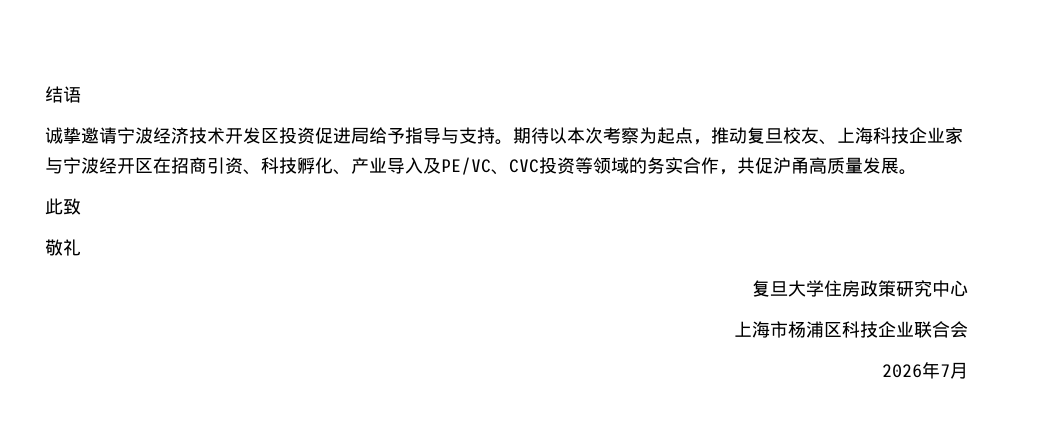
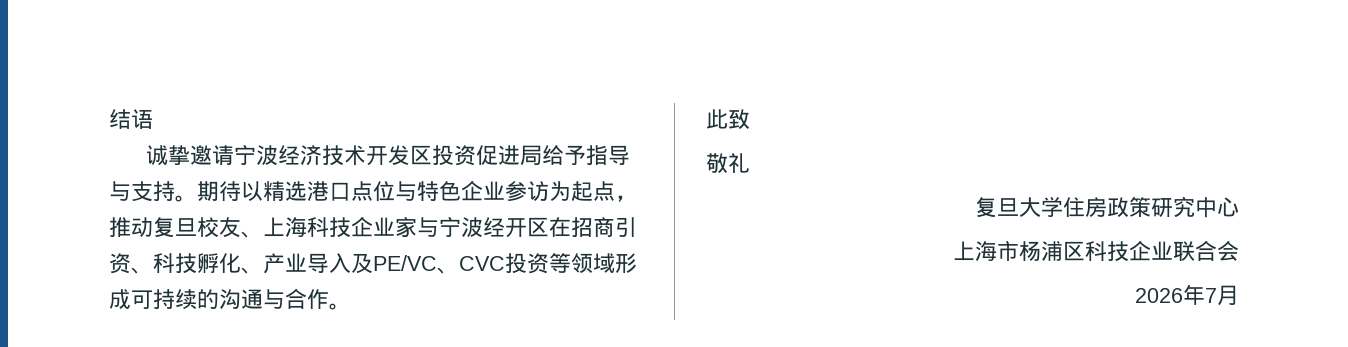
[567,127,639,144] 本次考察 -> [263,181,549,202] 精选港口点位与特色企业参访
[629,157,899,175] 的务实合作，共促沪甬高质量发展 -> [615,253,637,273] [109,288,329,310] 形成可持续的沟通与合作

